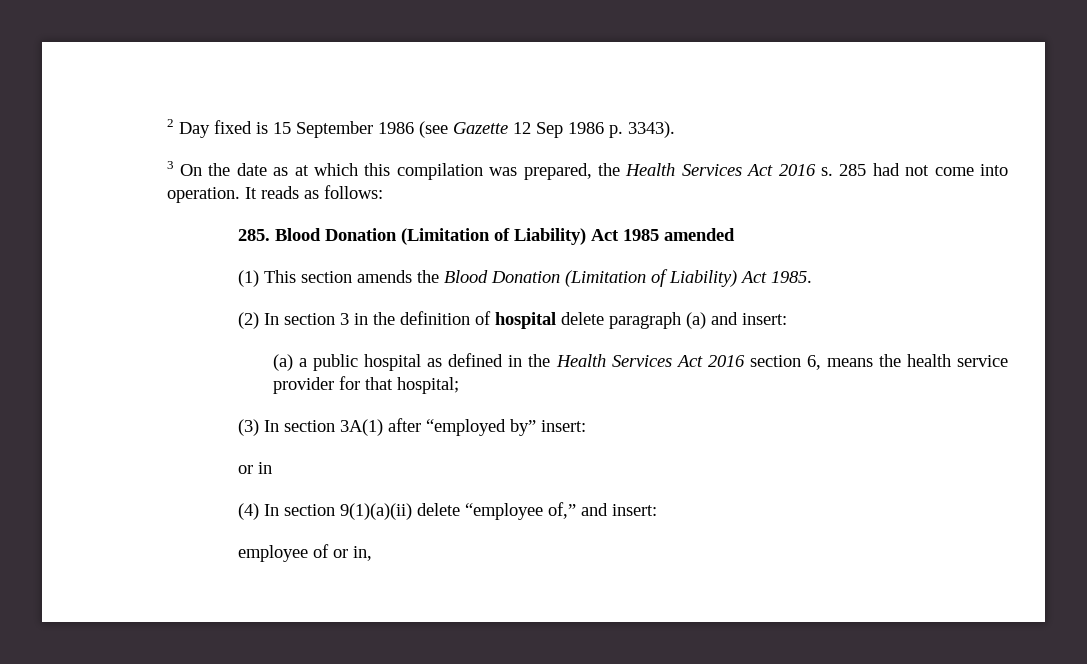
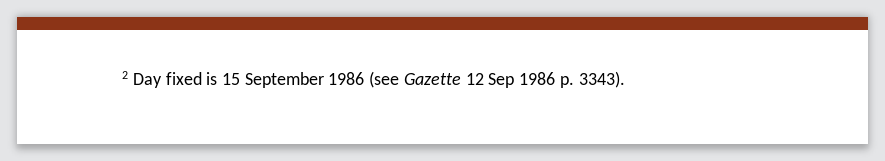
[166,161,1009,180] [166,185,383,203] [237,228,735,245] [237,269,812,287] [237,311,787,329] [273,353,1009,371] [273,376,460,394] [237,418,586,436] [237,462,272,474] [237,502,657,520] [237,544,372,562] // 3 On the date as at which this compilation was prepared, the Health Services Act 2016 s. 285 had not come into operation. It reads as follows: // 285. Blood Donation (Limitation of Liability) Act 1985 amended // (1) This section amends the Blood Donation (Limitation of Liability) Act 1985. // (2) In section 3 in the definition of hospital delete paragraph (a) and insert: // (a) a public hospital as defined in the Health Services Act 2016 section 6, means the health service provider for that hospital; // (3) In section 3A(1) after “employed by” insert: // or in // (4) In section 9(1)(a)(ii) delete “employee of,” and insert: // employee of or in, -> (625, 79) none

